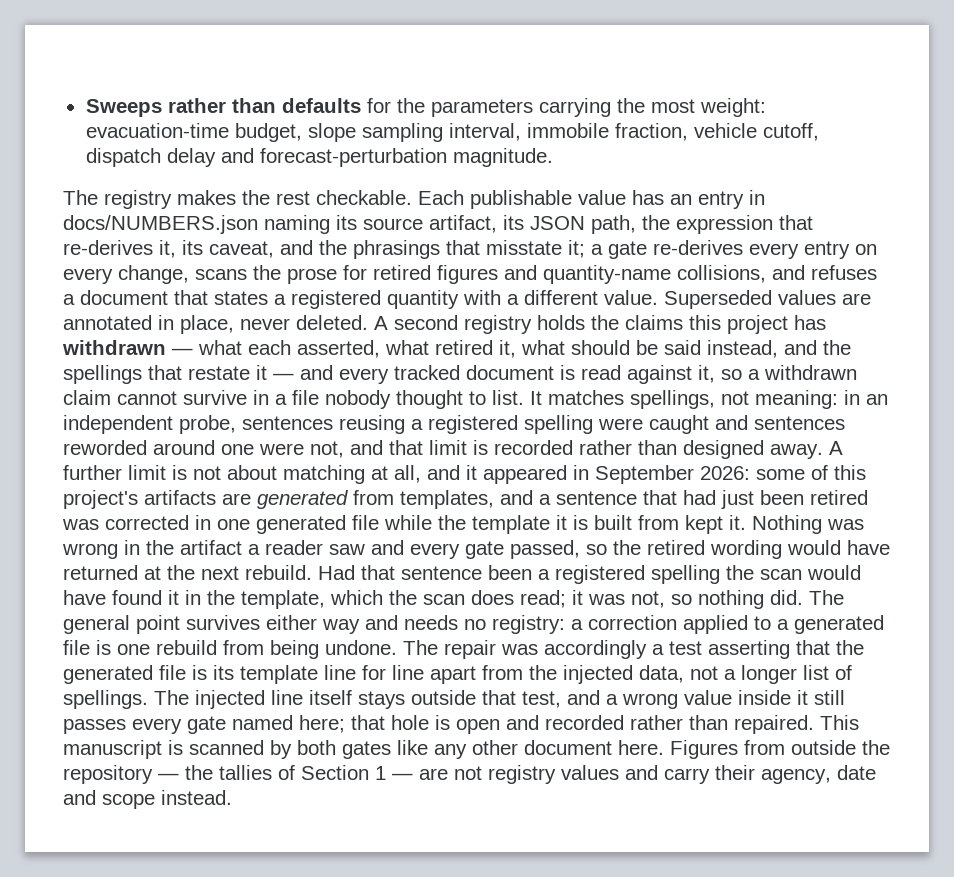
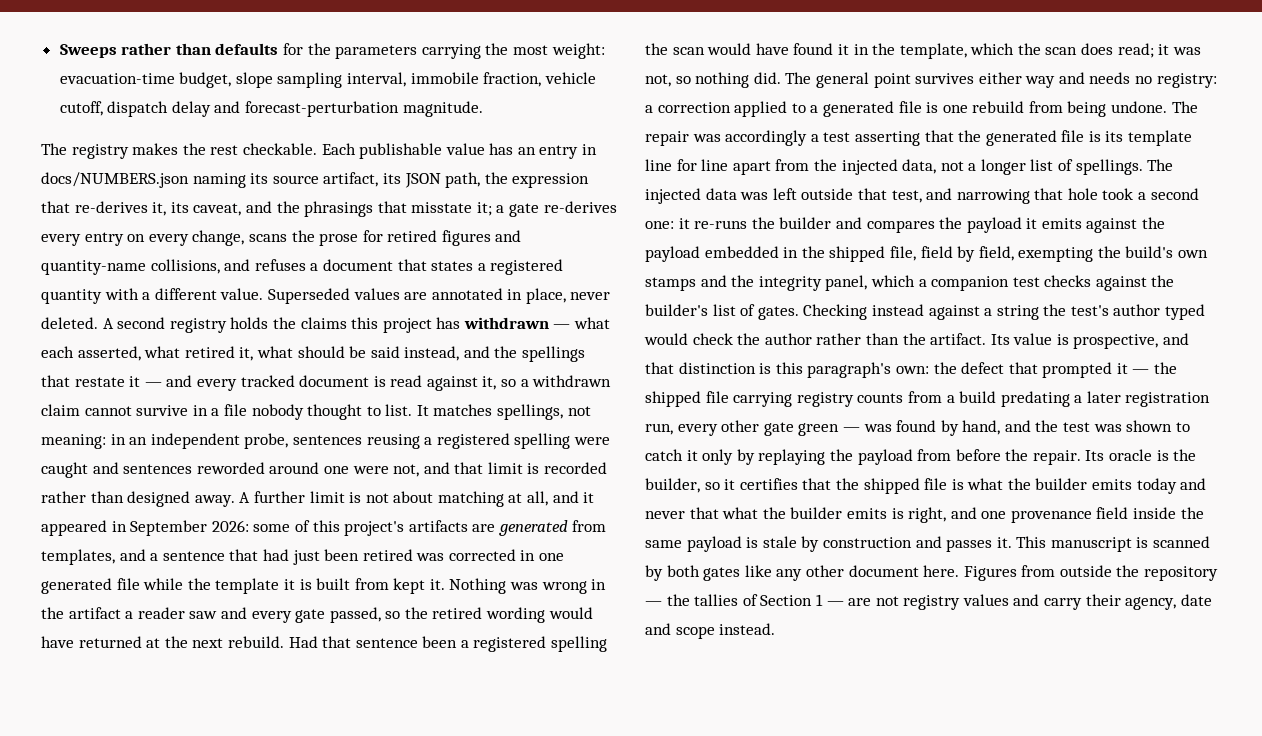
[271,690,405,709] line itself stays -> [705,188,797,200] data was left
[606,690,845,709] [63,715,814,734] a wrong value inside it still passes every gate named here; that hole is open and recorded rather than repaired. -> [956,188,1199,204] [645,217,1166,233] [645,246,1209,262] [645,275,1175,291] [645,304,1206,320] [644,333,1190,349] [645,362,1178,378] [645,391,1211,407] [645,420,1190,436] [645,449,1197,465] [645,478,1207,494] [645,507,1204,523] [645,536,1012,552] narrowing that hole took a second one: it re-runs the builder and compares the payload it emits against the payload embedded in the shipped file, field by field, exempting the build's own stamps and the integrity panel, which a companion test checks against the builder's list of gates. Checking instead against a string the test's author typed would check the author rather than the artifact. Its value is prospective, and that distinction is this paragraph's own: the defect that prompted it — the shipped file carrying registry counts from a build predating a later registration run, every other gate green — was found by hand, and the test was shown to catch it only by replaying the payload from before the repair. Its oracle is the builder, so it certifies that the shipped file is what the builder emits today and never that what the builder emits is right, and one provenance field inside the same payload is stale by construction and passes it.

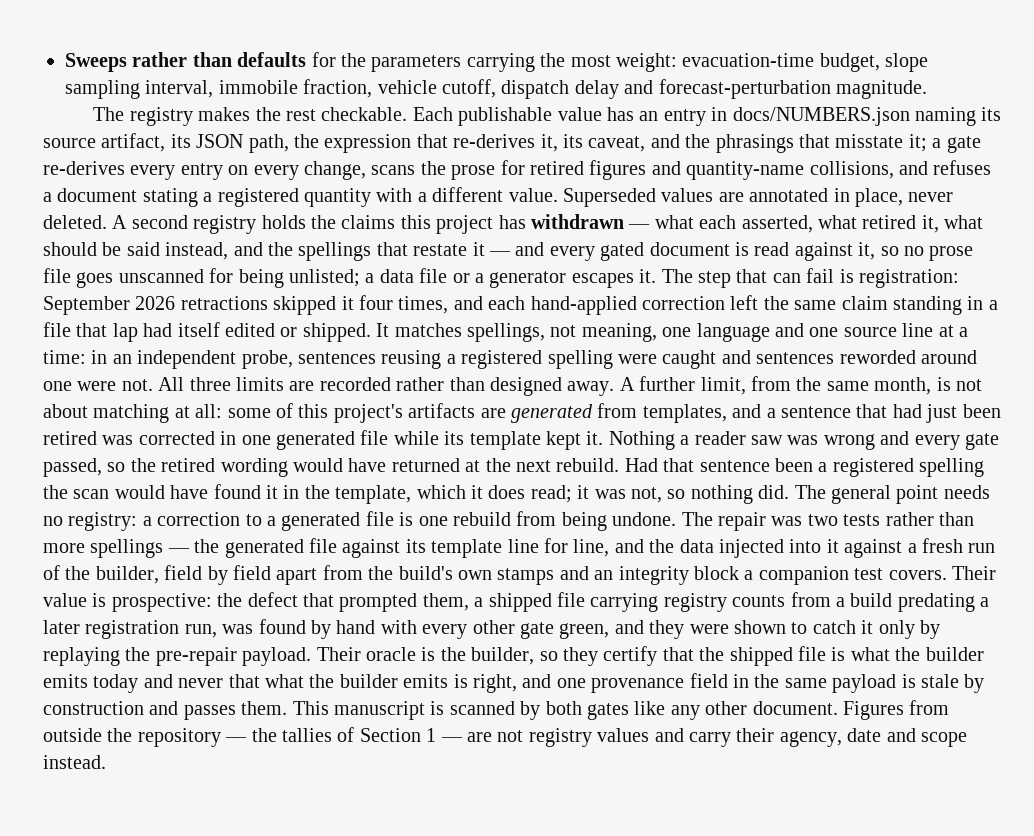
[397,259,474,271] that states -> [142,188,198,207] stating
[240,375,295,387] tracked -> [600,242,645,261] gated
[520,375,612,387] [41,404,591,420] [41,434,106,449] a withdrawn claim cannot survive in a file nobody thought to list. It matches spellings, not meaning: -> [903,246,974,261] [43,268,959,288] [43,295,998,315] [43,322,968,342] [43,350,86,364] no prose file goes unscanned for being unlisted; a data file or a generator escapes it. The step that can fail is registration: September 2026 retractions skipped it four times, and each hand-applied correction left the same claim standing in a file that lap had itself edited or shipped. It matches spellings, not meaning, one language and one source line at a time:
[393,462,540,477] not, and that limit is -> [121,377,315,391] not. All three limits are
[309,491,345,503] limit -> [700,376,932,395] limit, from the same month,
[527,491,595,506] [41,520,249,536] all, and it appeared in September 2026: -> [195,404,223,418] all:
[187,578,607,594] [41,607,121,619] the template it is built from kept it. Nothing was wrong in the artifact -> [444,431,675,450] its template kept it. Nothing
(218, 615) none -> [787,434,875,450] was wrong
[1017,43,1078,55] the scan -> [470,485,483,499] it
[915,72,1085,88] survives either way and -> (939, 494) none
[734,101,788,117] applied -> (241, 519) none
[725,130,954,146] accordingly a test asserting that -> [807,512,974,526] [43,539,190,558] two tests rather than more spellings —
[1088,131,1101,142] is -> [342,539,401,558] against
[701,159,1174,175] [645,188,1199,204] [645,217,1166,233] [645,246,1209,262] [645,275,1175,291] [645,304,1206,320] [644,333,1190,349] [645,362,929,378] line apart from the injected data, not a longer list of spellings. The injected data was left outside that test, and narrowing that hole took a second one: it re-runs the builder and compares the payload it emits against the payload embedded in the shipped file, field by field, exempting the build's own stamps and the integrity panel, which a companion test checks against the builder's list of gates. Checking instead against a string the test's author typed would check the author rather than the artifact. Its value is prospective, and that distinction is this paragraph's own: -> [573,538,996,558] [43,565,996,585] [43,593,212,612] line, and the data injected into it against a fresh run of the builder, field by field apart from the build's own stamps and an integrity block a companion test covers. Their value is prospective:
[1116,362,1178,374] it — the -> [422,593,484,611] them, a
[677,420,1122,436] every other gate green — was found by hand, and the test was -> [222,619,729,639] was found by hand with every other gate green, and they were
[857,449,1105,465] payload from before the repair. Its -> [155,647,361,666] pre-repair payload. Their
[724,478,798,490] it certifies -> [562,646,658,666] they certify
[1133,507,1177,519] inside -> [732,674,749,688] in
[996,537,1012,548] it. -> [241,701,288,715] them.
[848,565,960,577] document here. -> [752,701,838,715] document.

